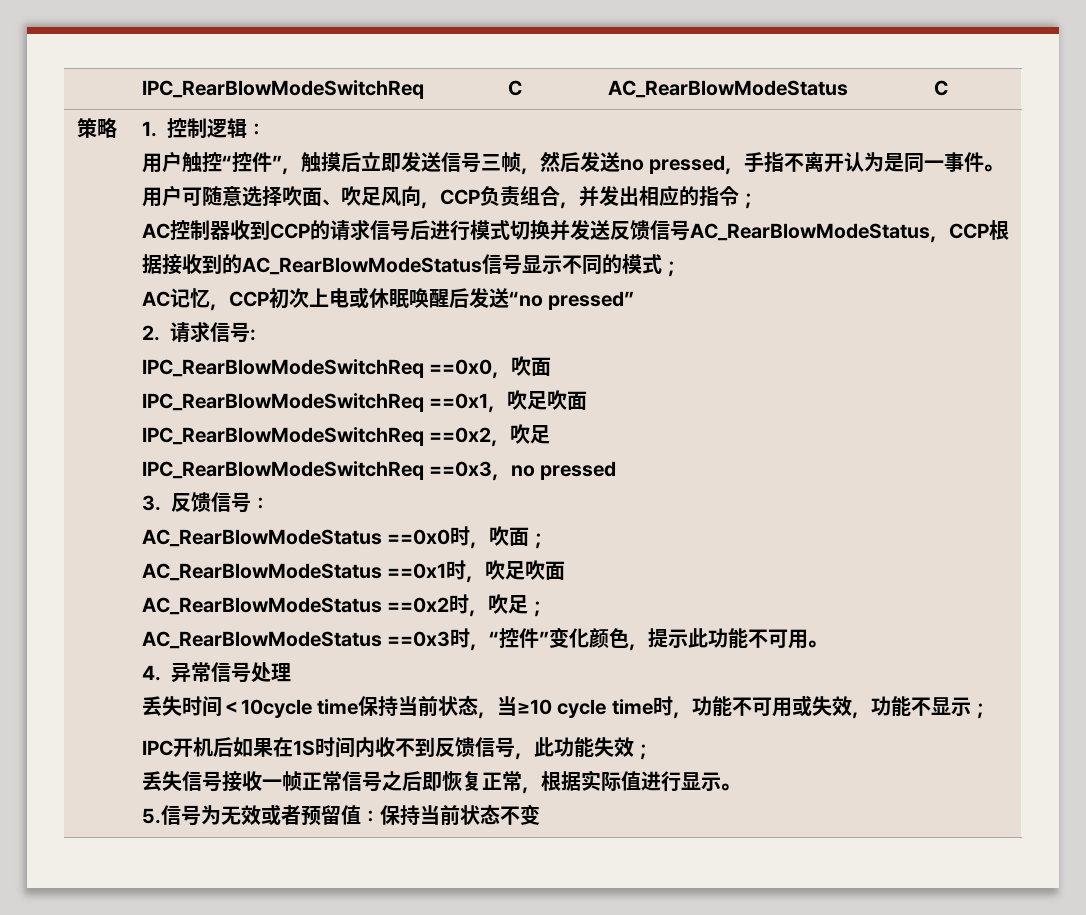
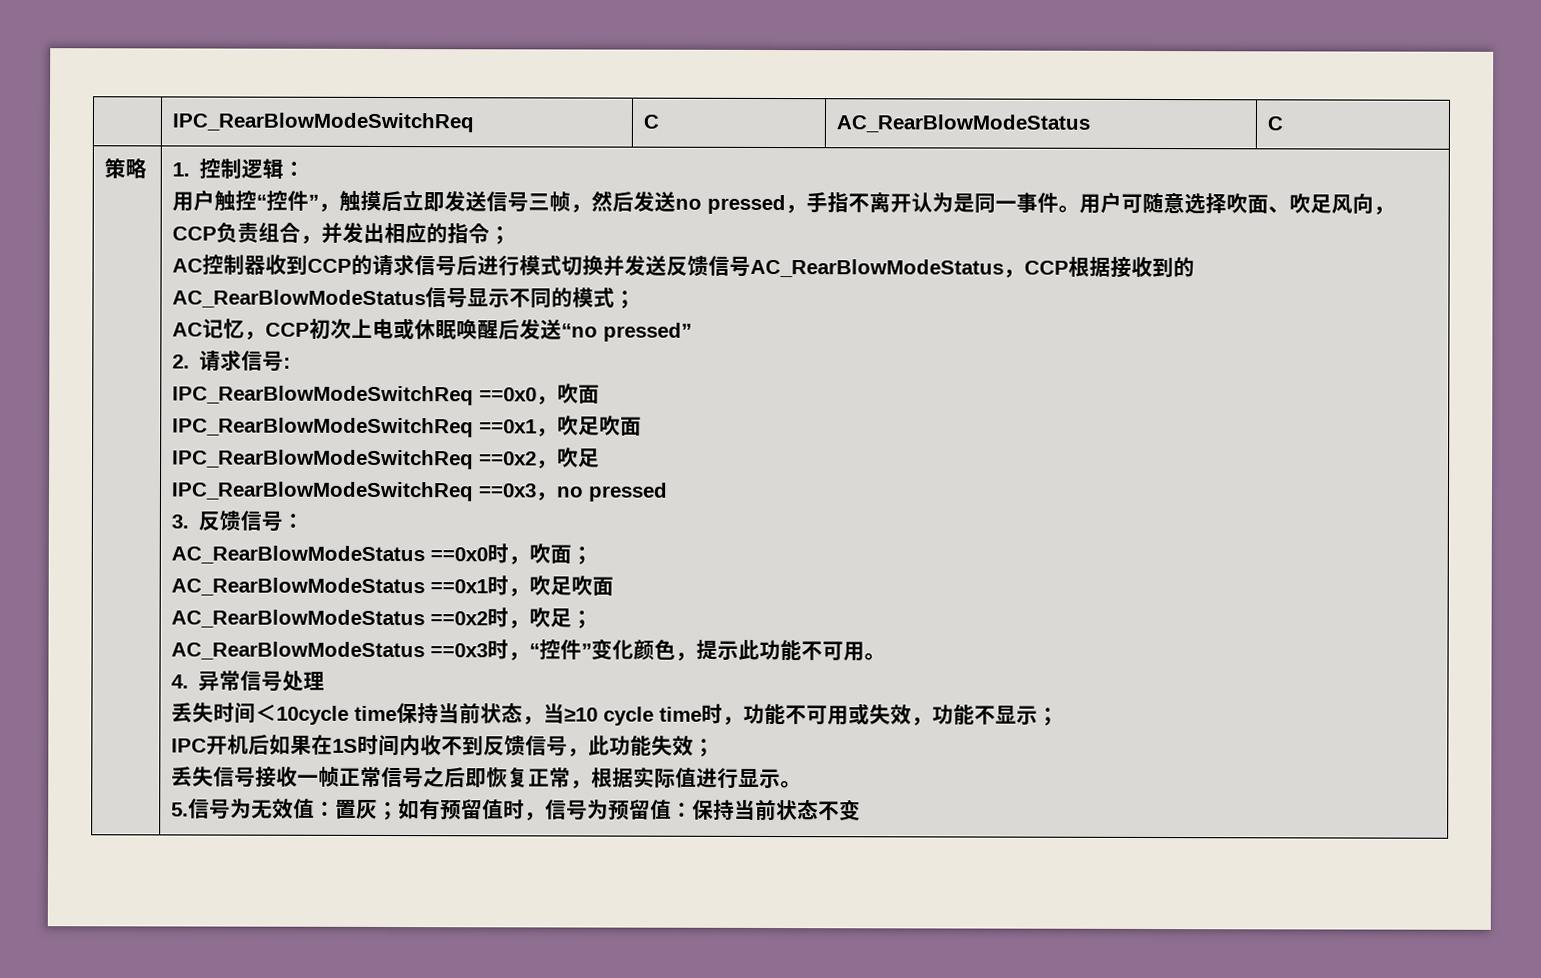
[260,804,301,826] 或者 -> [293,798,610,821] 值：置灰；如有预留值时，信号为

